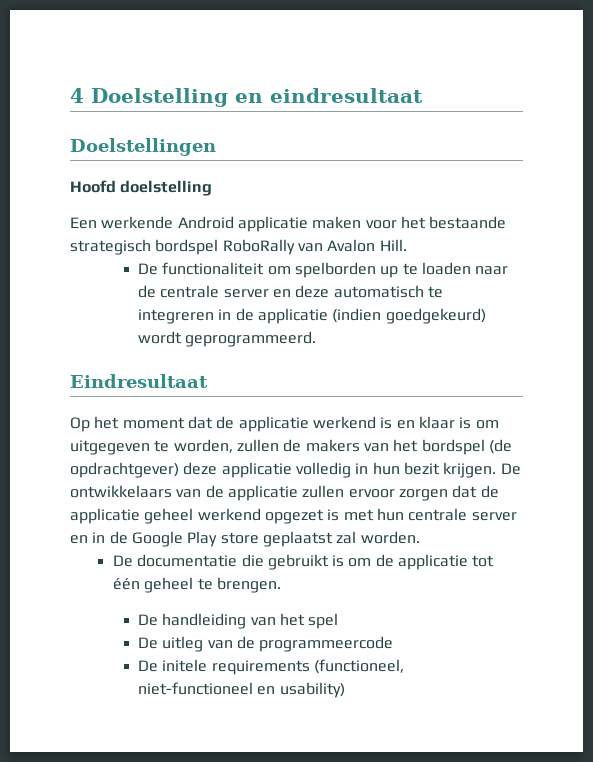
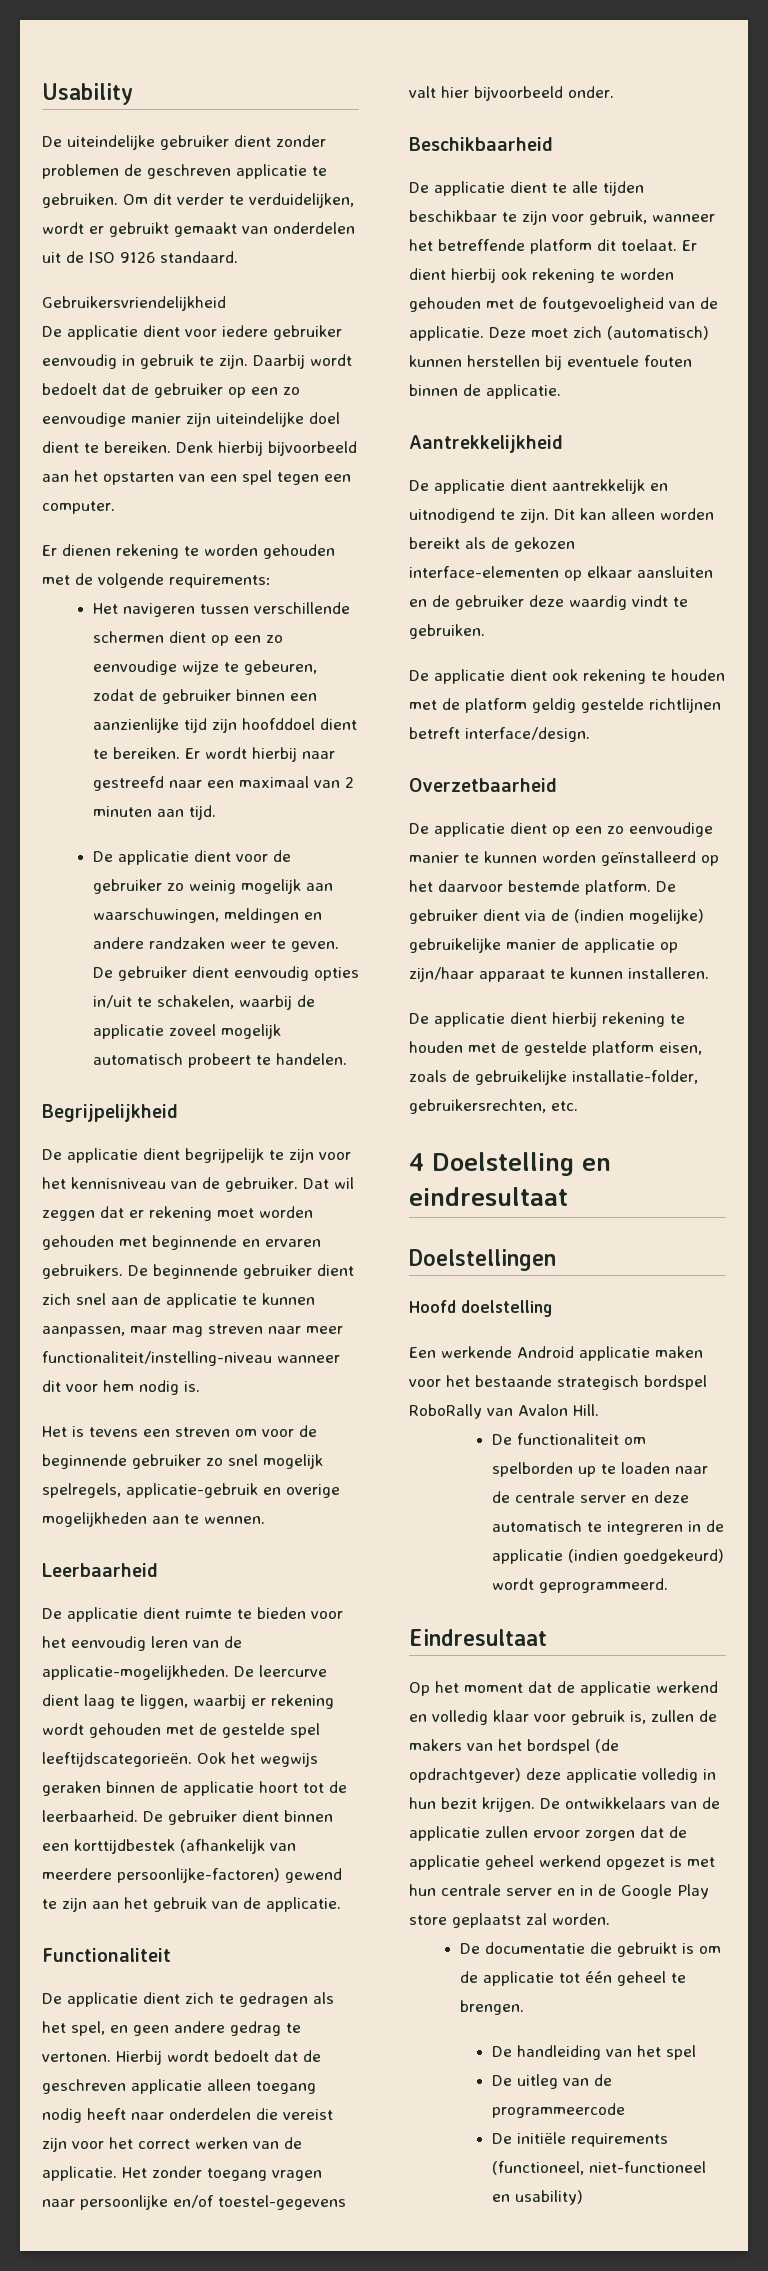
(70, 95) none -> [42,83,133,105] [42,135,326,150] [42,164,327,179] [42,193,354,208] [42,222,355,237] [42,251,238,263] [42,296,226,311] [42,325,342,340] [42,354,352,369] [42,383,300,398] [42,412,340,427] [42,441,357,456] [42,470,351,485] [42,501,115,514] [42,544,335,559] [42,573,271,588] [92,602,350,617] [92,631,283,646] [92,660,317,675] [92,689,317,704] [92,718,357,733] [92,747,335,762] [92,776,354,791] [92,805,216,820] [92,850,291,865] [92,879,333,894] [92,908,322,923] [92,937,339,952] [92,966,359,981] [92,995,315,1010] [92,1024,281,1039] [92,1053,347,1068] [42,1104,178,1122] [42,1148,351,1163] [42,1177,354,1192] [42,1206,313,1221] [42,1235,321,1250] [42,1264,354,1279] [42,1293,315,1308] [42,1324,343,1337] [42,1351,340,1366] [42,1380,200,1395] [42,1425,317,1437] [42,1454,323,1469] [42,1483,340,1498] [42,1512,265,1527] [42,1563,158,1577] [42,1607,343,1622] [42,1636,242,1651] [42,1665,327,1680] [42,1694,334,1709] [42,1723,320,1738] [42,1752,318,1767] [42,1781,347,1796] [42,1810,333,1825] [42,1839,296,1854] [42,1868,342,1883] [42,1897,341,1912] [42,1948,171,1962] [42,1992,334,2007] [42,2021,301,2036] [42,2050,321,2065] [42,2079,316,2094] [42,2108,333,2123] [42,2137,302,2152] [42,2166,322,2181] [42,2195,346,2210] [409,86,614,101] [409,137,553,151] [409,181,644,196] [409,210,715,225] [409,239,697,254] [409,268,674,283] [409,297,718,312] [409,326,709,341] [409,355,692,370] [409,384,561,399] [409,435,563,453] [409,479,668,494] [409,508,714,523] [409,537,575,552] [409,566,713,581] [409,595,688,610] [409,624,485,639] [409,669,725,684] [409,698,721,713] [409,727,590,742] [409,778,557,792] [409,822,713,837] [409,851,719,866] [409,880,676,895] [409,909,704,924] [409,938,678,953] [409,967,709,982] [409,1012,685,1027] [409,1041,702,1056] [409,1070,698,1085] [409,1099,578,1114] Usability // De uiteindelijke gebruiker dient zonder problemen de geschreven applicatie te gebruiken. Om dit verder te verduidelijken, wordt er gebruikt gemaakt van onderdelen uit de ISO 9126 standaard. // Gebruikersvriendelijkheid // De applicatie dient voor iedere gebruiker eenvoudig in gebruik te zijn. Daarbij wordt bedoelt dat de gebruiker op een zo eenvoudige manier zijn uiteindelijke doel dient te bereiken. Denk hierbij bijvoorbeeld aan het opstarten van een spel tegen een computer. // Er dienen rekening te worden gehouden met de volgende requirements: // Het navigeren tussen verschillende schermen dient op een zo eenvoudige wijze te gebeuren, zodat de gebruiker binnen een aanzienlijke tijd zijn hoofddoel dient te bereiken. Er wordt hierbij naar gestreefd naar een maximaal van 2 minuten aan tijd. // De applicatie dient voor de gebruiker zo weinig mogelijk aan waarschuwingen, meldingen en andere randzaken weer te geven. De gebruiker dient eenvoudig opties in/uit te schakelen, waarbij de applicatie zoveel mogelijk automatisch probeert te handelen. // Begrijpelijkheid // De applicatie dient begrijpelijk te zijn voor het kennisniveau van de gebruiker. Dat wil zeggen dat er rekening moet worden gehouden met beginnende en ervaren gebruikers. De beginnende gebruiker dient zich snel aan de applicatie te kunnen aanpassen, maar mag streven naar meer functionaliteit/instelling-niveau wanneer dit voor hem nodig is. // Het is tevens een streven om voor de beginnende gebruiker zo snel mogelijk spelregels, applicatie-gebruik en overige mogelijkheden aan te wennen. // Leerbaarheid // De applicatie dient ruimte te bieden voor het eenvoudig leren van de applicatie-mogelijkheden. De leercurve dient laag te liggen, waarbij er rekening wordt gehouden met de gestelde spel leeftijdscategorieën. Ook het wegwijs geraken binnen de applicatie hoort tot de leerbaarheid. De gebruiker dient binnen een korttijdbestek (afhankelijk van meerdere persoonlijke-factoren) gewend te zijn aan het gebruik van de applicatie. // Functionaliteit // De applicatie dient zich te gedragen als het spel, en geen andere gedrag te vertonen. Hierbij wordt bedoelt dat de geschreven applicatie alleen toegang nodig heeft naar onderdelen die vereist zijn voor het correct werken van de applicatie. Het zonder toegang vragen naar persoonlijke en/of toestel-gegevens valt hier bijvoorbeeld onder. // Beschikbaarheid // De applicatie dient te alle tijden beschikbaar te zijn voor gebruik, wanneer het betreffende platform dit toelaat. Er dient hierbij ook rekening te worden gehouden met de foutgevoeligheid van de applicatie. Deze moet zich (automatisch) kunnen herstellen bij eventuele fouten binnen de applicatie. // Aantrekkelijkheid // De applicatie dient aantrekkelijk en uitnodigend te zijn. Dit kan alleen worden bereikt als de gekozen interface-elementen op elkaar aansluiten en de gebruiker deze waardig vindt te gebruiken. // De applicatie dient ook rekening te houden met de platform geldig gestelde richtlijnen betreft interface/design. // Overzetbaarheid // De applicatie dient op een zo eenvoudige manier te kunnen worden geïnstalleerd op het daarvoor bestemde platform. De gebruiker dient via de (indien mogelijke) gebruikelijke manier de applicatie op zijn/haar apparaat te kunnen installeren. // De applicatie dient hierbij rekening te houden met de gestelde platform eisen, zoals de gebruikelijke installatie-folder, gebruikersrechten, etc. //
[380,416,499,429] [70,439,233,455] is en klaar is om uitgegeven te worden, -> [409,1710,646,1725] en volledig klaar voor gebruik is,
[162,659,208,672] initele -> [517,2132,567,2144] initiële

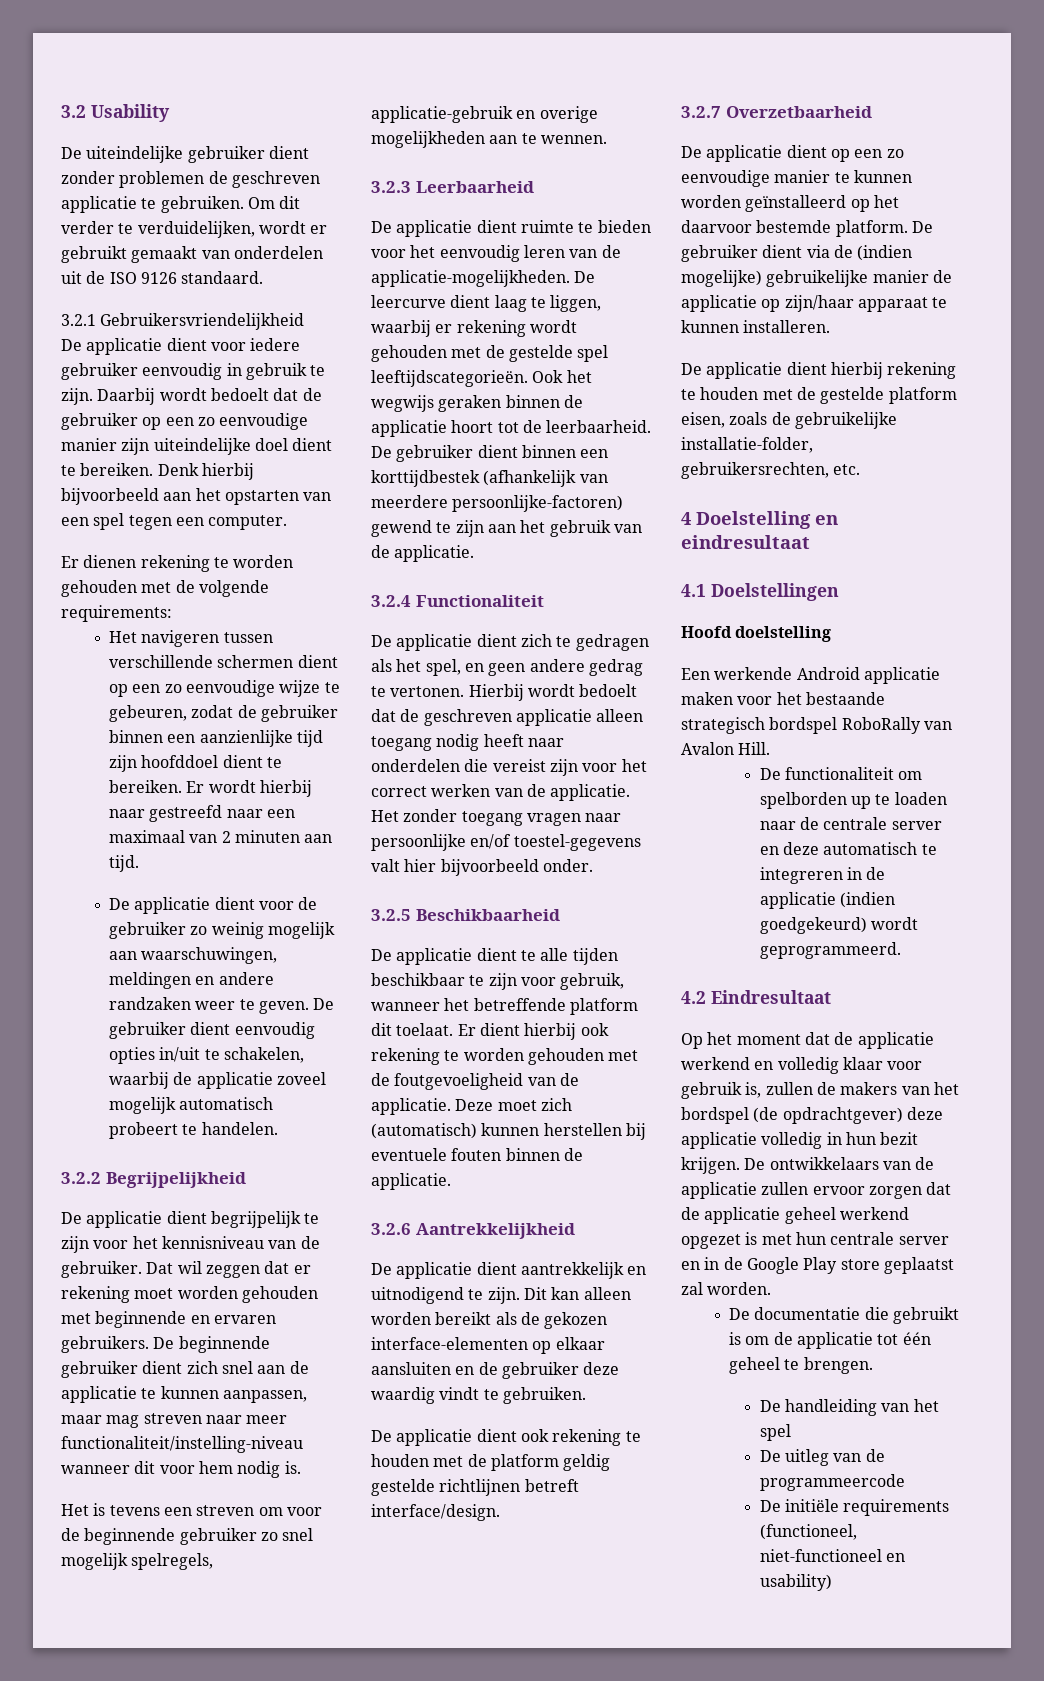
(42, 94) none -> [61,105,86,118] 3.2
(238, 257) none -> [61,314,96,326] 3.2.1
(347, 1059) none -> [61,1172,101,1184] 3.2.2
(265, 1520) none -> [371,181,411,193] 3.2.3
(341, 1904) none -> [371,595,411,607] 3.2.4
(614, 92) none -> [371,909,411,921] 3.2.5
(561, 391) none -> [371,1223,411,1235] 3.2.6
(590, 734) none -> [681,106,721,118] 3.2.7
(568, 1196) none -> [681,584,706,597] 4.1
(669, 1585) none -> [681,991,706,1004] 4.2

